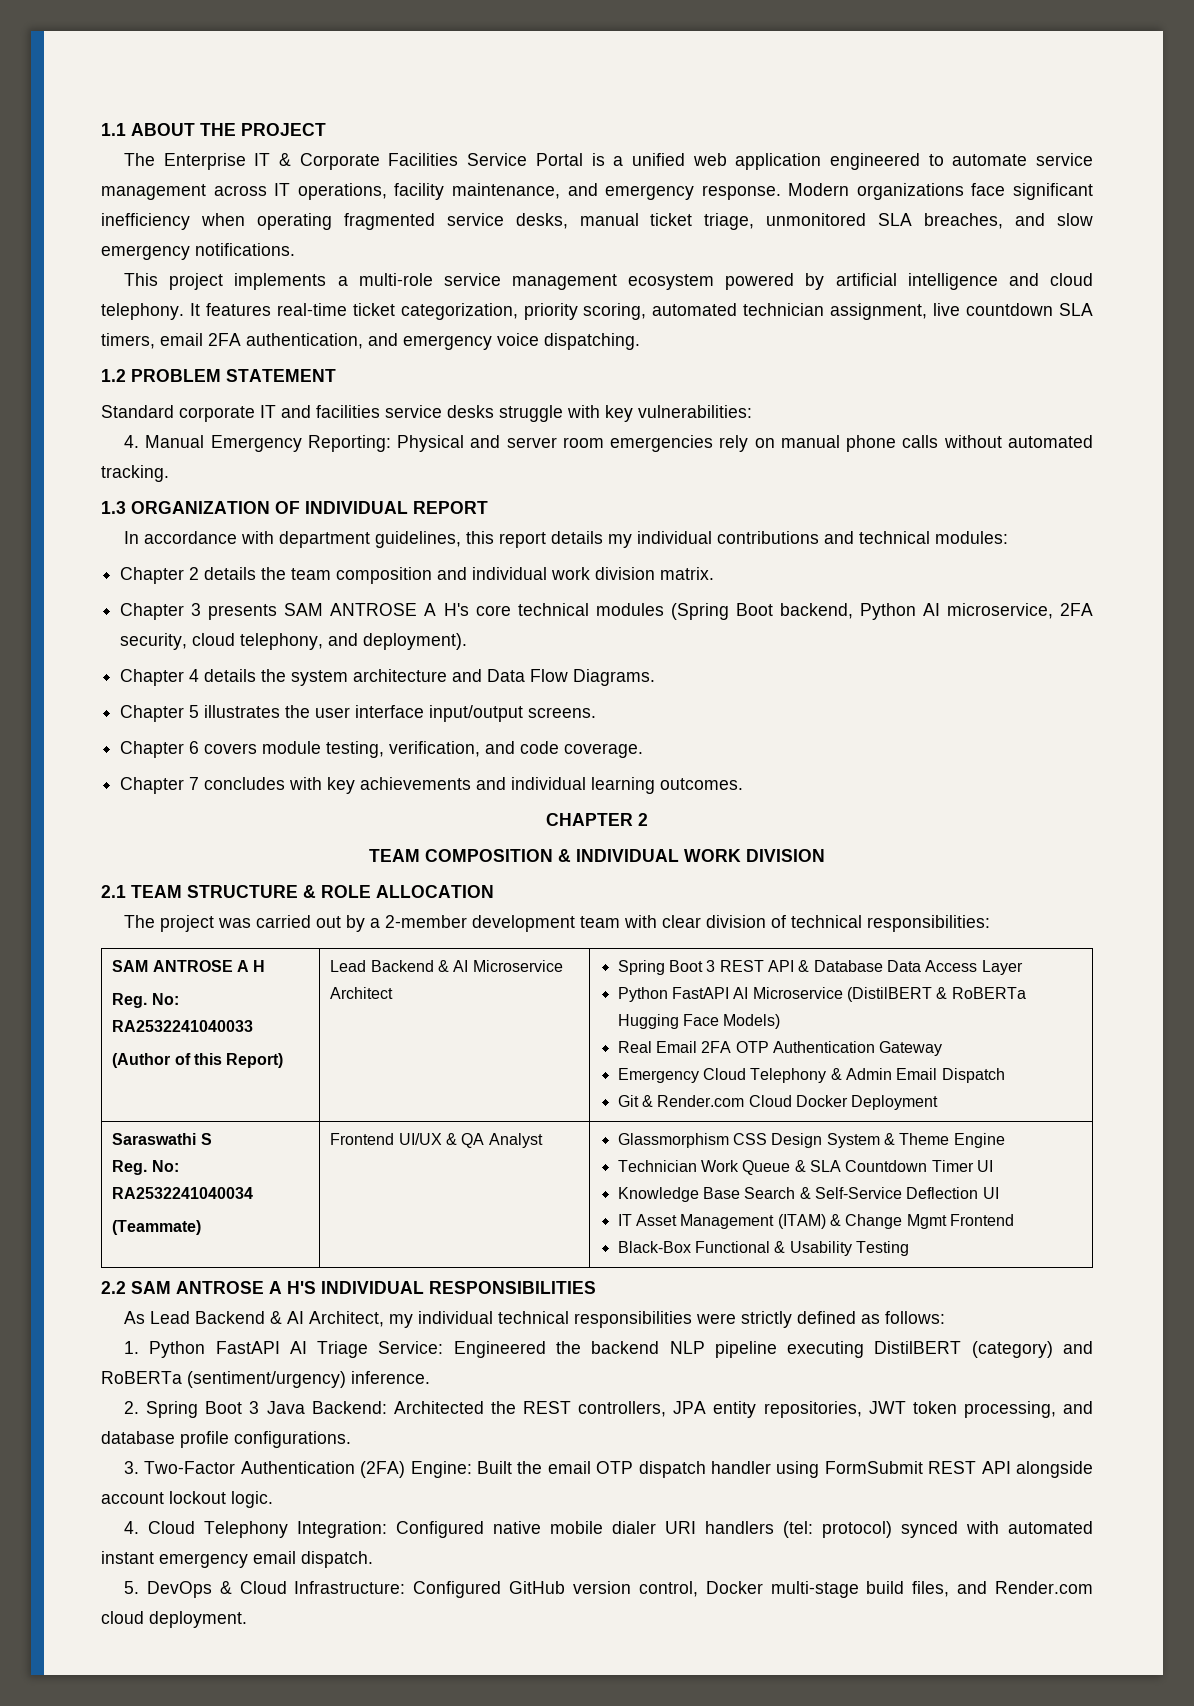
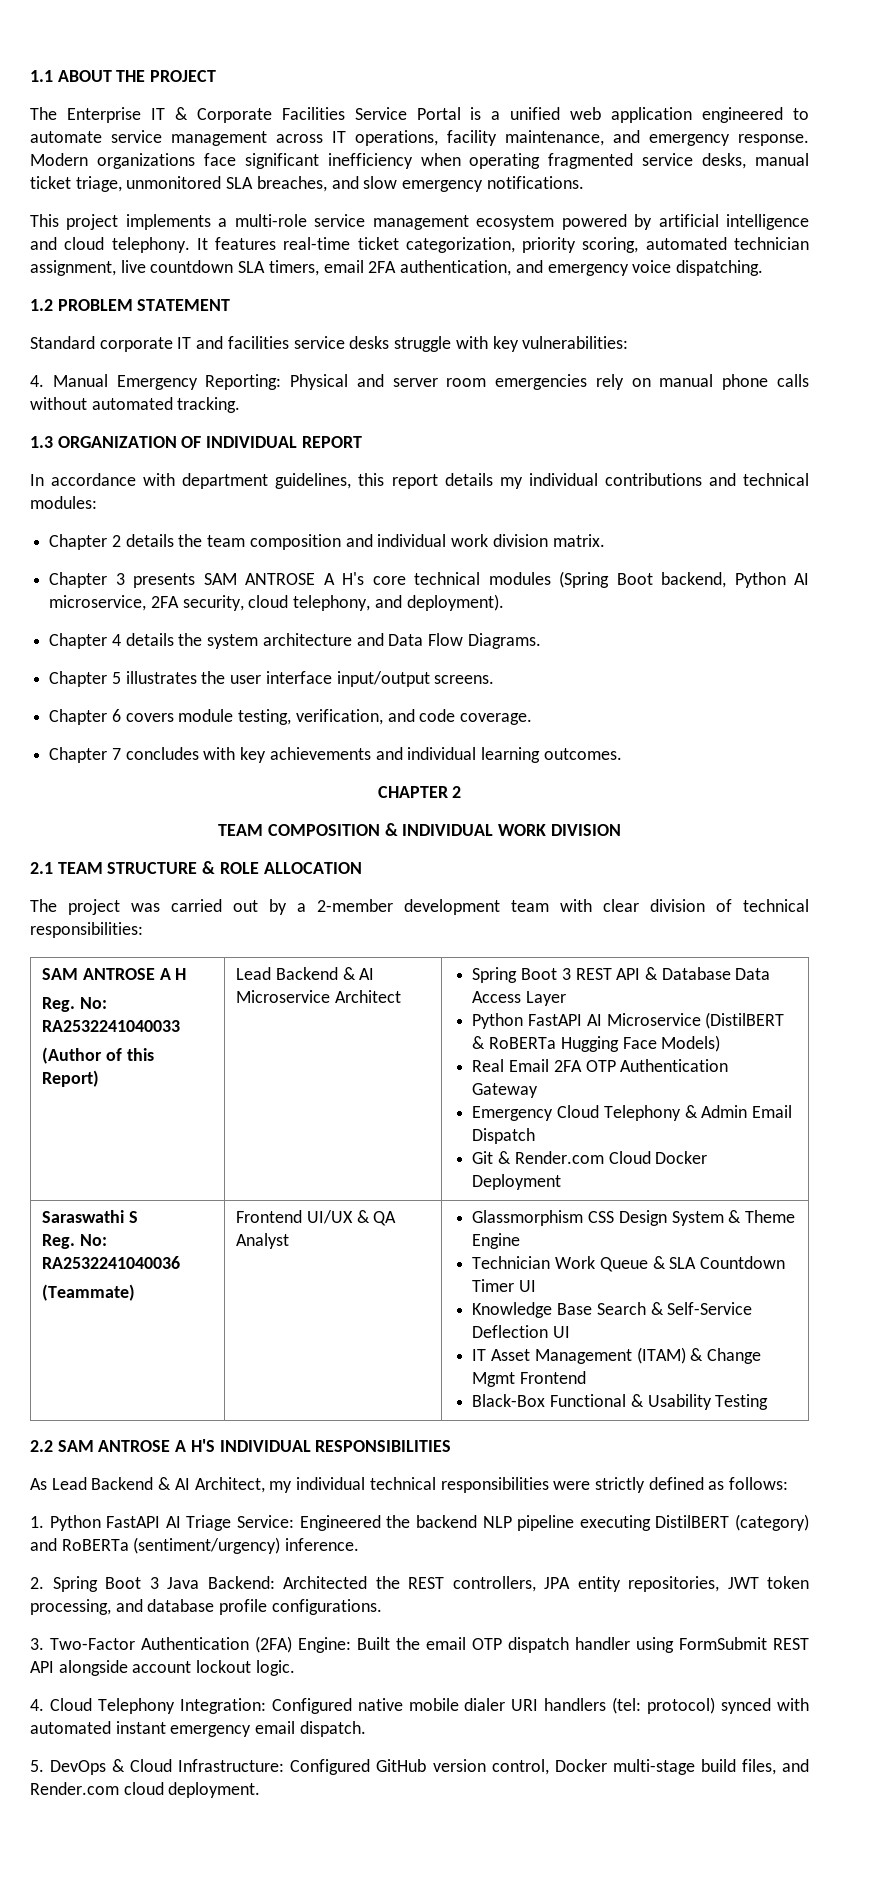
[112,1187,254,1199] RA2532241040034 -> [42,1256,181,1269] RA2532241040036

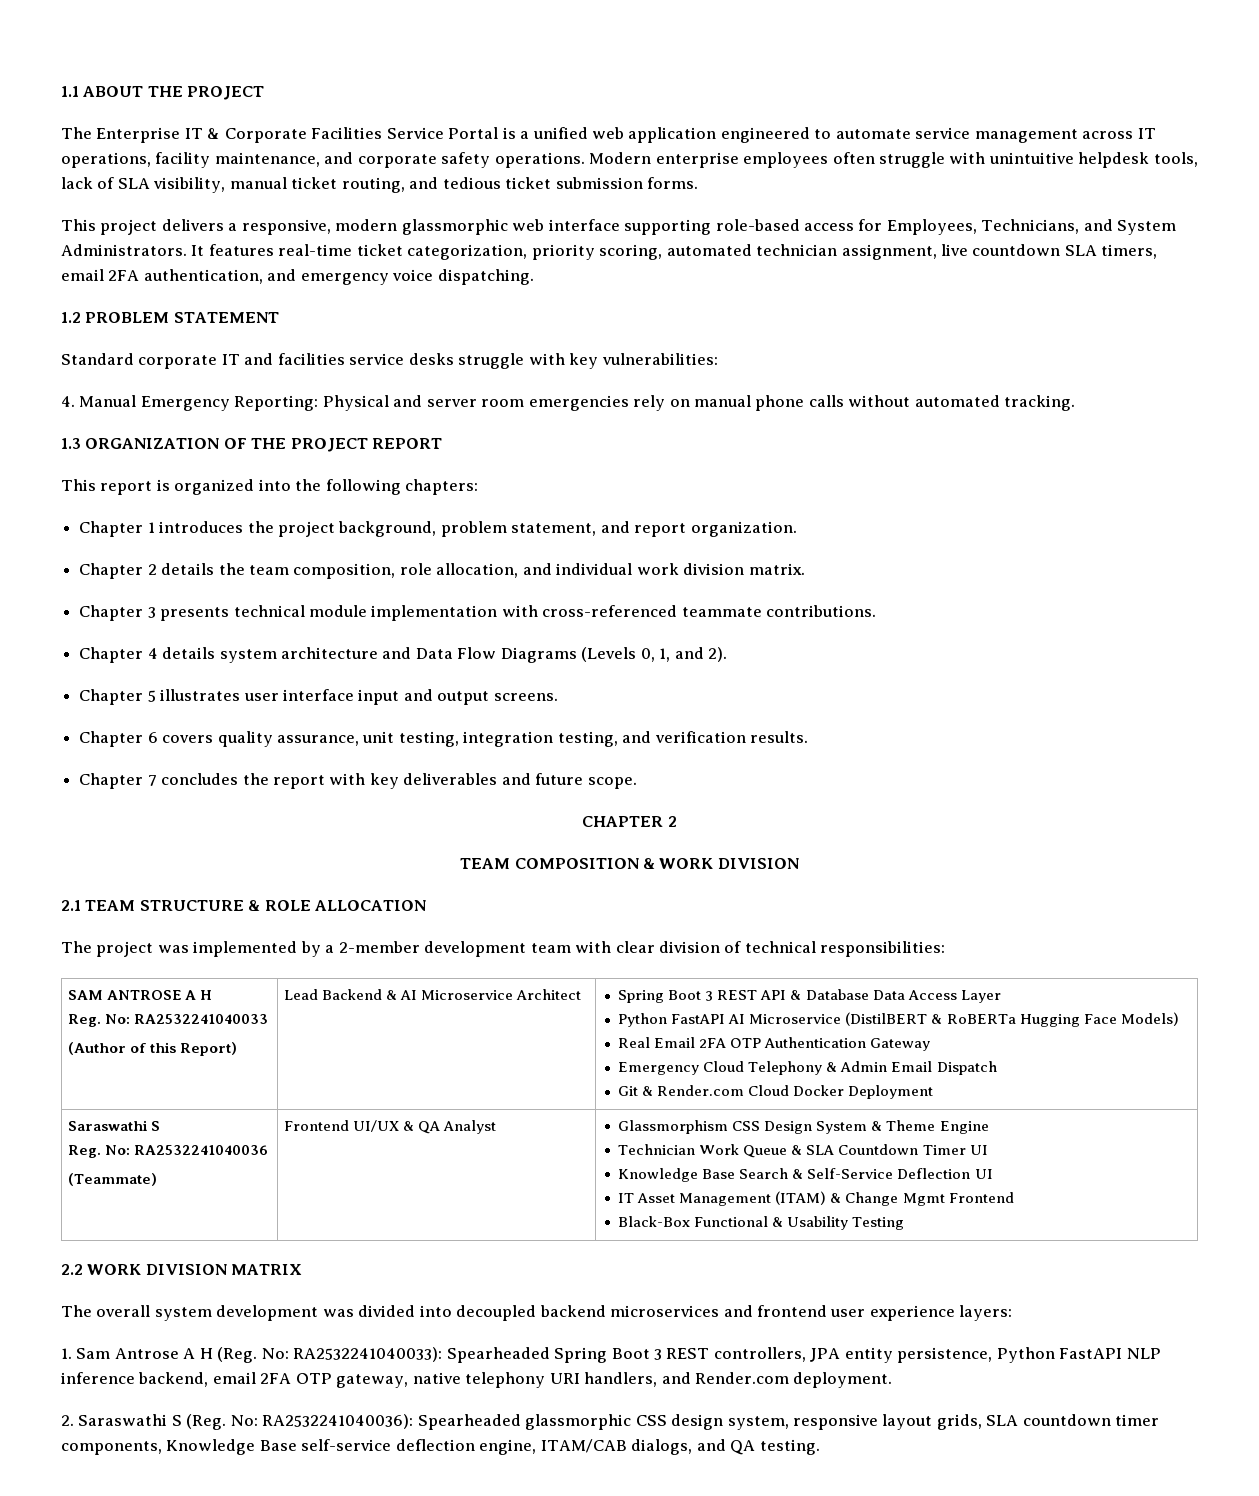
[649,134,809,146] [30,153,809,169] [30,176,584,192] [30,214,810,230] [30,237,190,253] emergency response. Modern organizations face significant inefficiency when operating fragmented service desks, manual ticket triage, unmonitored SLA breaches, and slow emergency notifications. // This project implements a multi-role service management ecosystem powered by artificial intelligence and cloud telephony. -> [357,152,1198,168] [61,177,699,193] [61,219,1177,235] [61,244,187,256] corporate safety operations. Modern enterprise employees often struggle with unintuitive helpdesk tools, lack of SLA visibility, manual ticket routing, and tedious ticket submission forms. // This project delivers a responsive, modern glassmorphic web interface supporting role-based access for Employees, Technicians, and System Administrators.
[206,436,298,448] INDIVIDUAL -> [251,438,368,452] THE PROJECT
[30,473,810,489] [30,496,97,509] In accordance with department guidelines, this report details my individual contributions and technical modules: -> [61,479,479,495] [79,521,797,537] This report is organized into the following chapters: // Chapter 1 introduces the project background, problem statement, and report organization.
[249,534,341,550] composition -> [293,563,519,579] composition, role allocation,
[203,571,809,588] [49,594,504,611] SAM ANTROSE A H's core technical modules (Spring Boot backend, Python AI microservice, 2FA security, cloud telephony, and deployment). -> [233,605,877,621] technical module implementation with cross-referenced teammate contributions.
[178,633,203,646] the -> (216, 653) none
[467,633,541,649] Diagrams. -> [500,647,728,663] Diagrams (Levels 0, 1, and 2).
[201,671,226,684] the -> (241, 695) none
[336,671,430,687] input/output -> [358,689,490,705] input and output
[178,709,533,725] [49,747,622,763] module testing, verification, and code coverage. // Chapter 7 concludes with key achievements and individual learning outcomes. -> [217,731,809,747] [79,773,637,789] quality assurance, unit testing, integration testing, and verification results. // Chapter 7 concludes the report with key deliverables and future scope.
[402,824,494,836] INDIVIDUAL -> (656, 863) none
[171,899,258,912] carried out -> [193,941,298,957] implemented
[57,1439,452,1452] [30,1477,789,1493] [30,1514,810,1531] [30,1537,360,1554] [30,1576,809,1592] [30,1599,382,1615] [30,1636,809,1653] [30,1660,295,1676] [30,1697,809,1714] [30,1721,366,1737] [30,1759,776,1775] SAM ANTROSE A H'S INDIVIDUAL RESPONSIBILITIES // As Lead Backend & AI Architect, my individual technical responsibilities were strictly defined as follows: // 1. Python FastAPI AI Triage Service: Engineered the backend NLP pipeline executing DistilBERT (category) and RoBERTa (sentiment/urgency) inference. // 2. Spring Boot 3 Java Backend: Architected the REST controllers, JPA entity repositories, JWT token processing, and database profile configurations. // 3. Two-Factor Authentication (2FA) Engine: Built the email OTP dispatch handler using FormSubmit REST API alongside account lockout logic. // 4. Cloud Telephony Integration: Configured native mobile dialer URI handlers (tel: protocol) synced with automated instant emergency email dispatch. // 5. DevOps & Cloud Infrastructure: Configured GitHub version control, Docker multi-stage build files, -> [87,1264,303,1275] [61,1305,1013,1321] [61,1347,1161,1363] [61,1372,658,1388] WORK DIVISION MATRIX // The overall system development was divided into decoupled backend microservices and frontend user experience layers: // 1. Sam Antrose A H (Reg. No: RA2532241040033): Spearheaded Spring Boot 3 REST controllers, JPA entity persistence, Python FastAPI NLP inference backend, email 2FA OTP gateway, native telephony URI handlers,
[123,1782,164,1795] cloud -> (790, 1378) none
(261, 1790) none -> [61,1414,1160,1430] [61,1439,820,1455] // 2. Saraswathi S (Reg. No: RA2532241040036): Spearheaded glassmorphic CSS design system, responsive layout grids, SLA countdown timer components, Knowledge Base self-service deflection engine, ITAM/CAB dialogs, and QA testing.

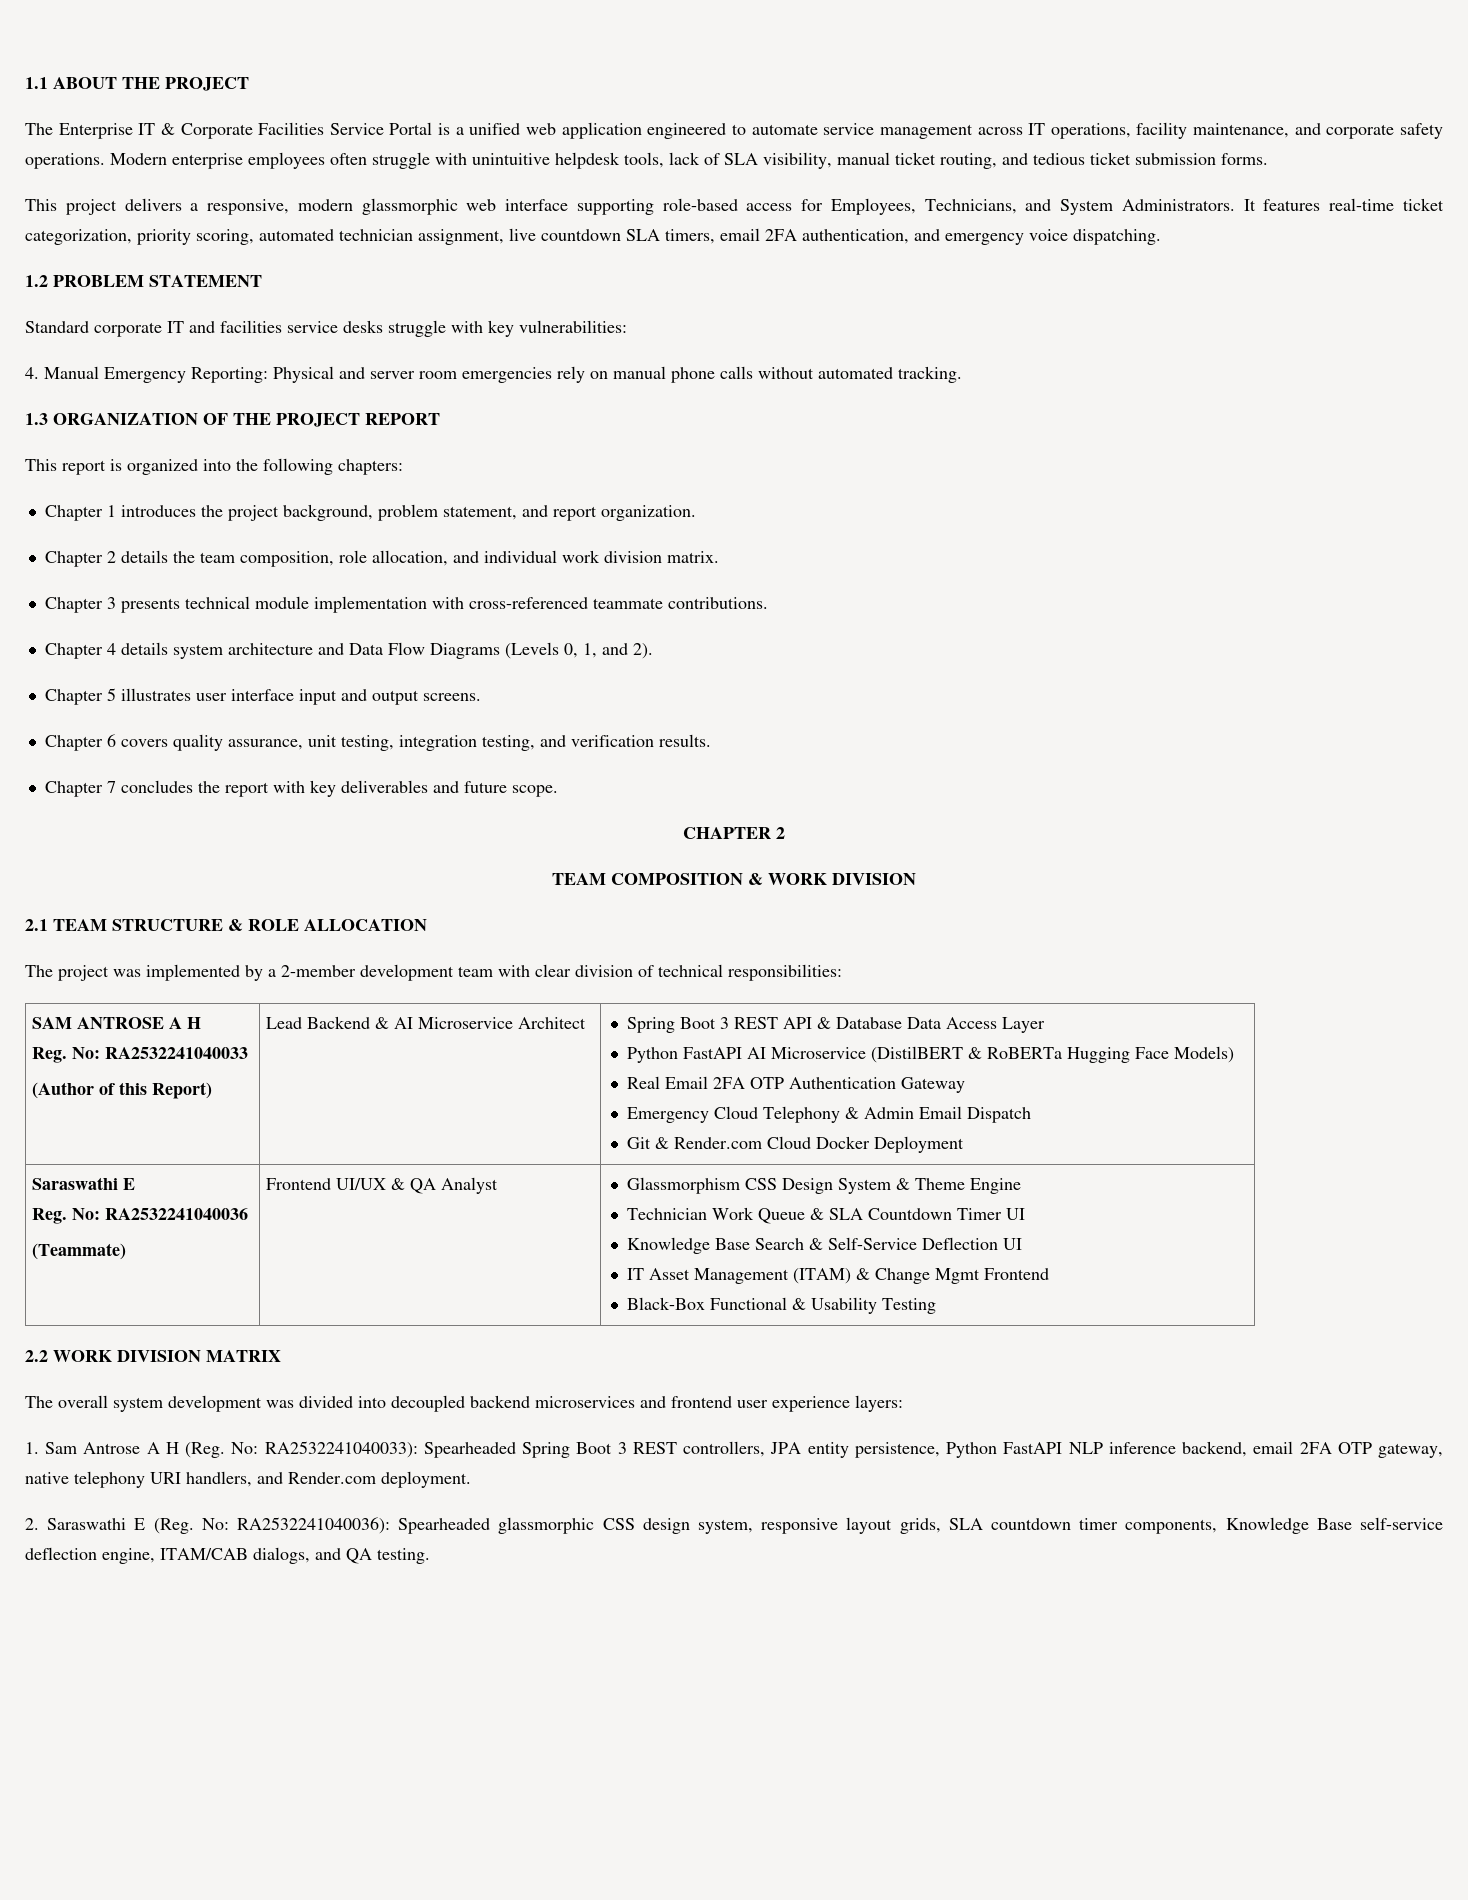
[150,1121,160,1131] S -> [123,1178,136,1190] E
[171,1415,182,1426] S -> [134,1518,146,1530] E

